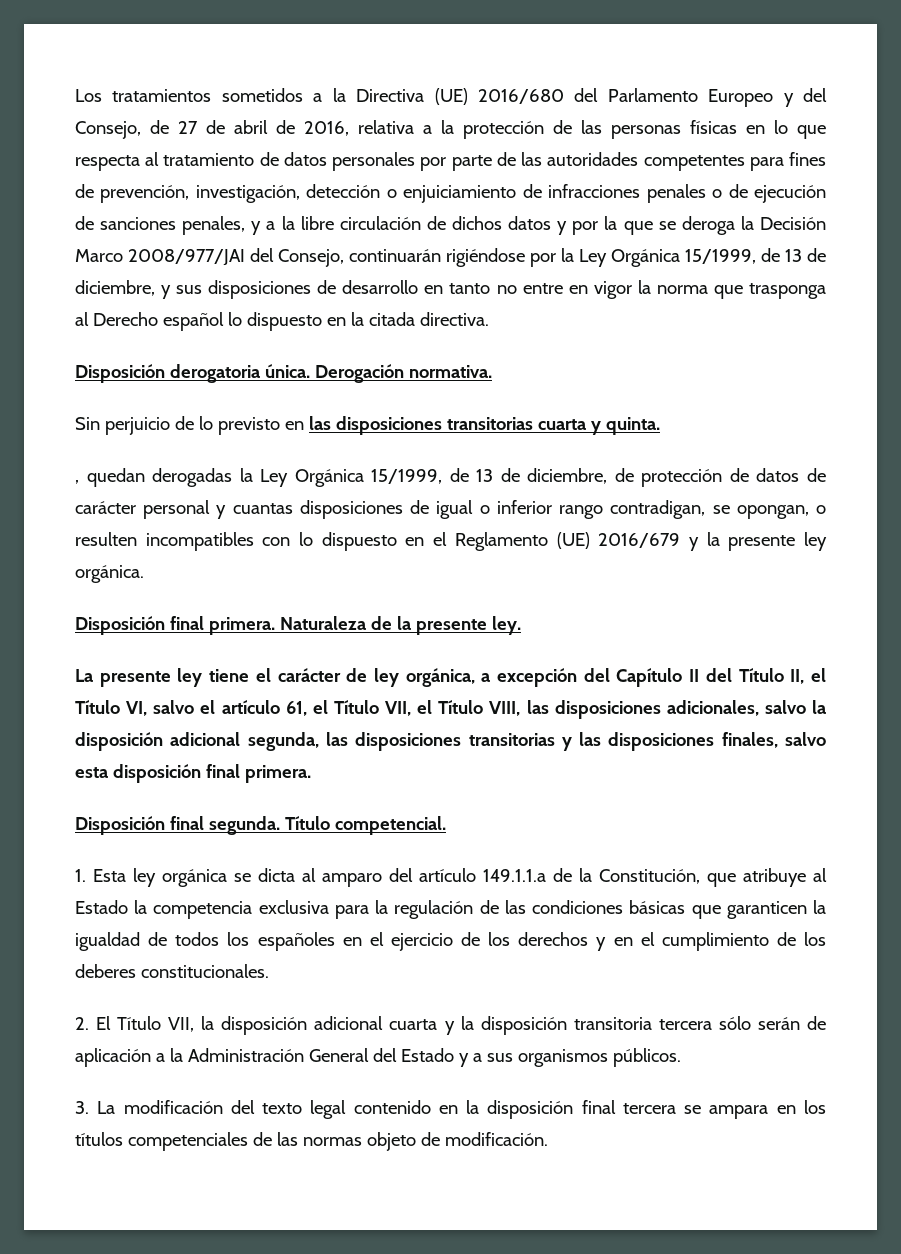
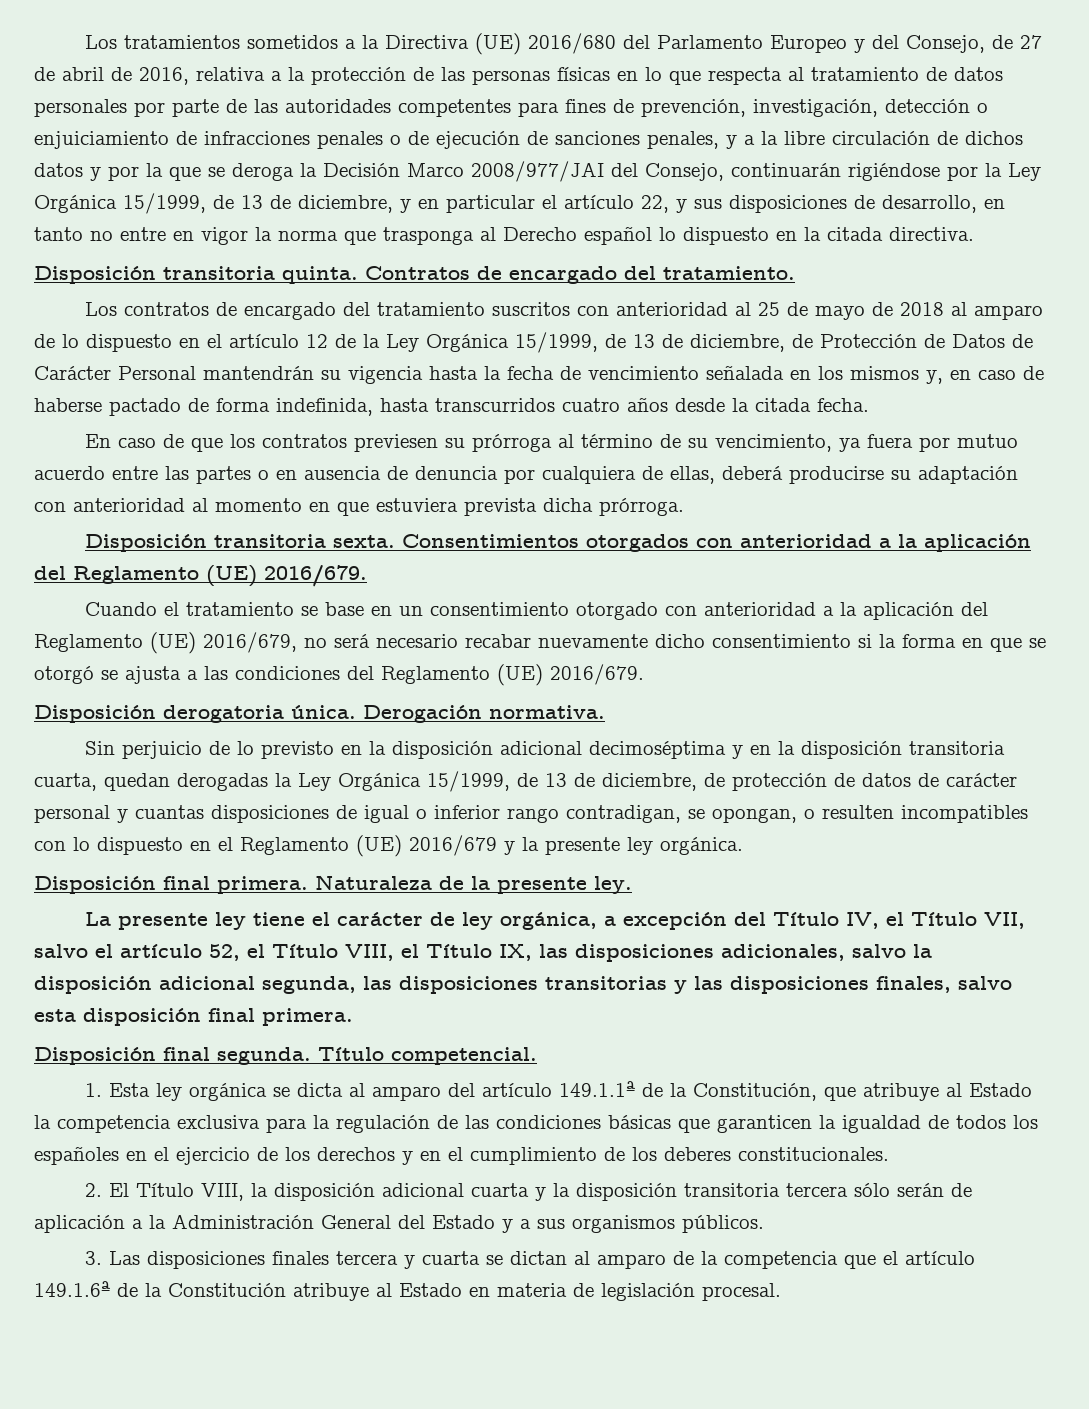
(172, 292) none -> [418,195,687,213] en particular el artículo 22, y
[342,280,419,294] desarrollo -> [882,195,977,213] desarrollo,
(489, 319) none -> [34,266,795,284] [85,302,1044,320] [34,332,1033,353] [34,365,1044,384] [34,397,869,416] [85,434,1019,452] [34,466,1018,484] [34,498,684,516] [85,534,1032,552] [34,565,367,587] [85,602,989,620] [34,632,1046,654] [34,664,644,686] // Disposición transitoria quinta. Contratos de encargado del tratamiento. // Los contratos de encargado del tratamiento suscritos con anterioridad al 25 de mayo de 2018 al amparo de lo dispuesto en el artículo 12 de la Ley Orgánica 15/1999, de 13 de diciembre, de Protección de Datos de Carácter Personal mantendrán su vigencia hasta la fecha de vencimiento señalada en los mismos y, en caso de haberse pactado de forma indefinida, hasta transcurridos cuatro años desde la citada fecha. // En caso de que los contratos previesen su prórroga al término de su vencimiento, ya fuera por mutuo acuerdo entre las partes o en ausencia de denuncia por cualquiera de ellas, deberá producirse su adaptación con anterioridad al momento en que estuviera prevista dicha prórroga. // Disposición transitoria sexta. Consentimientos otorgados con anterioridad a la aplicación del Reglamento (UE) 2016/679. // Cuando el tratamiento se base en un consentimiento otorgado con anterioridad a la aplicación del Reglamento (UE) 2016/679, no será necesario recabar nuevamente dicho consentimiento si la forma en que se otorgó se ajusta a las condiciones del Reglamento (UE) 2016/679.
[308,416,660,435] [75,480,79,484] las disposiciones transitorias cuarta y quinta. // , -> [369,741,1006,759] [34,773,97,791] la disposición adicional decimoséptima y en la disposición transitoria cuarta,
[616,668,827,687] [75,700,148,716] Capítulo II del Título II, el Título VI, -> [773,912,1026,929] Título IV, el Título VII,
[285,700,521,716] 61, el Título VII, el Título VIII, -> [209,944,532,961] 52, el Título VIII, el Título IX,
[483,869,546,882] 149.1.1.a -> [559,1081,637,1097] 149.1.1ª
[168,1017,195,1032] VII, -> [201,1183,245,1201] VIII,
[97,1100,826,1119] [75,1132,548,1151] La modificación del texto legal contenido en la disposición final tercera se ampara en los títulos competenciales de las normas objeto de modificación. -> [109,1251,976,1269] [34,1281,781,1301] Las disposiciones finales tercera y cuarta se dictan al amparo de la competencia que el artículo 149.1.6ª de la Constitución atribuye al Estado en materia de legislación procesal.

